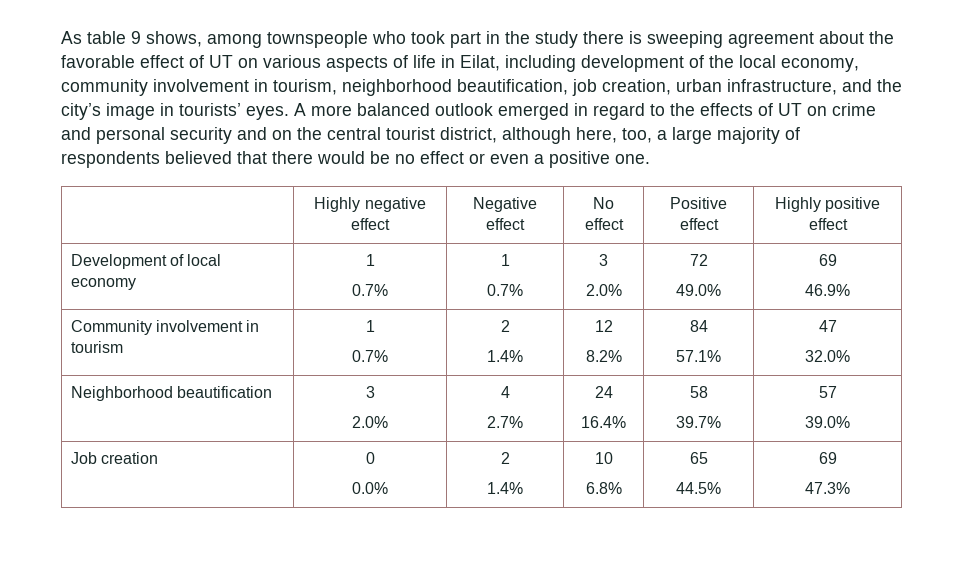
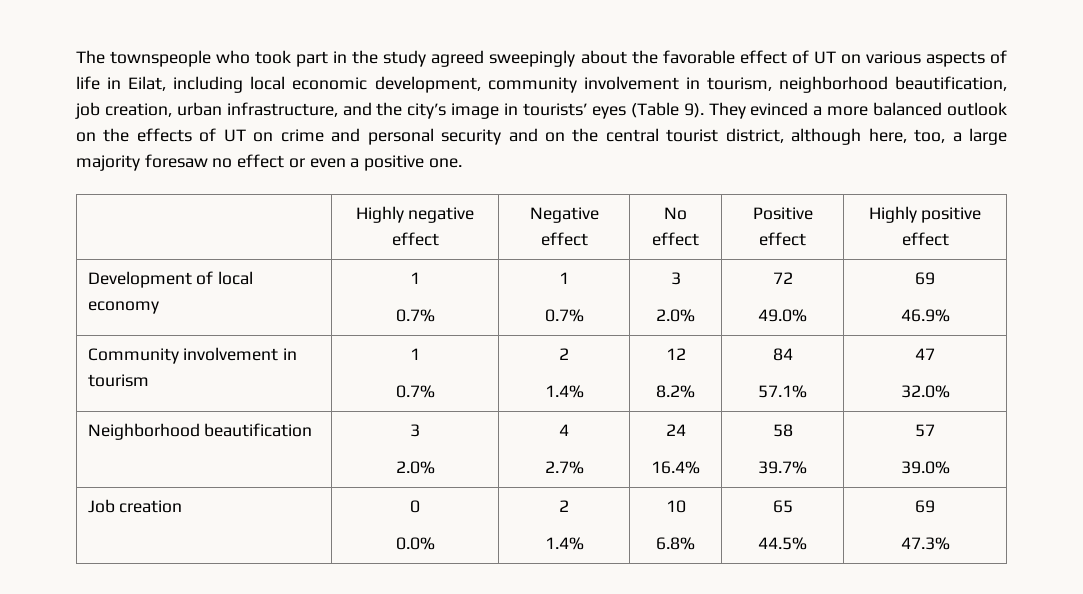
[61,31,262,48] As table 9 shows, among -> [76,50,105,64] The
[583,31,814,48] there is sweeping agreement -> [431,50,576,67] agreed sweepingly
[581,55,859,72] development of the local economy, -> [250,76,481,93] local economic development,
[246,103,665,120] eyes. A more balanced outlook emerged in regard to -> [591,102,1008,119] [76,132,96,142] eyes (Table 9). They evinced a more balanced outlook on
[785,127,800,140] [61,151,390,168] of respondents believed that there would be -> [144,154,208,168] foresaw

